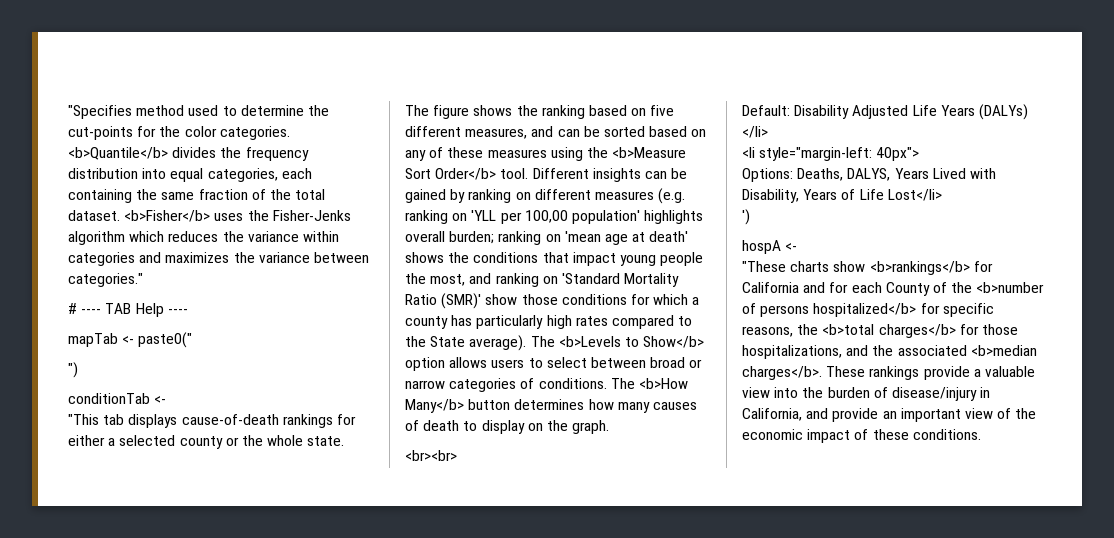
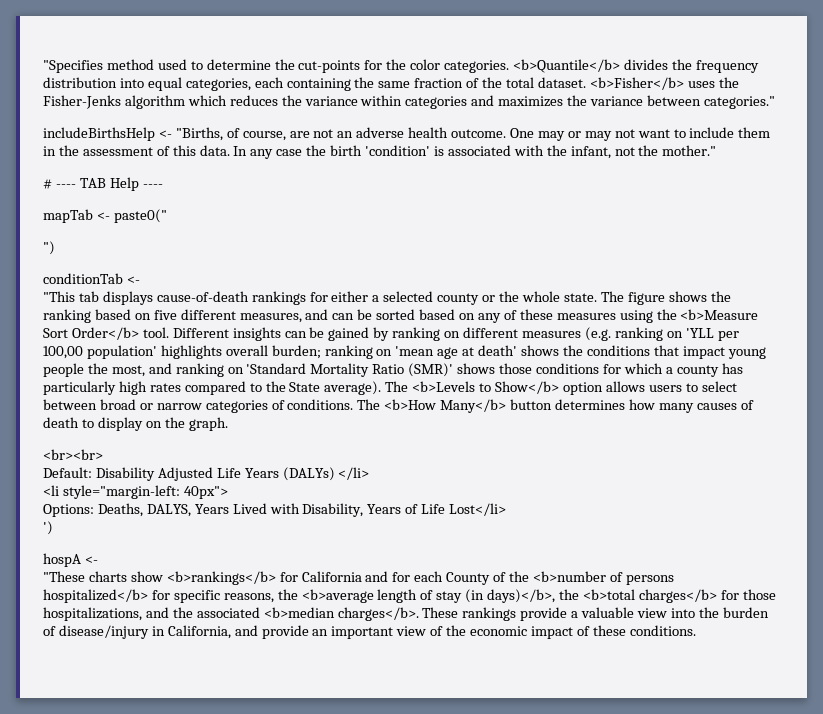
(143, 280) none -> [43,127,771,141] [43,145,717,159] // includeBirthsHelp <- "Births, of course, are not an adverse health outcome. One may or may not want to include them in the assessment of this data. In any case the birth 'condition' is associated with the infant, not the mother."
[485,294,518,305] show -> [457,363,496,374] shows
(819, 329) none -> [301,589,580,603] <b>average length of stay (in days)</b>, the

